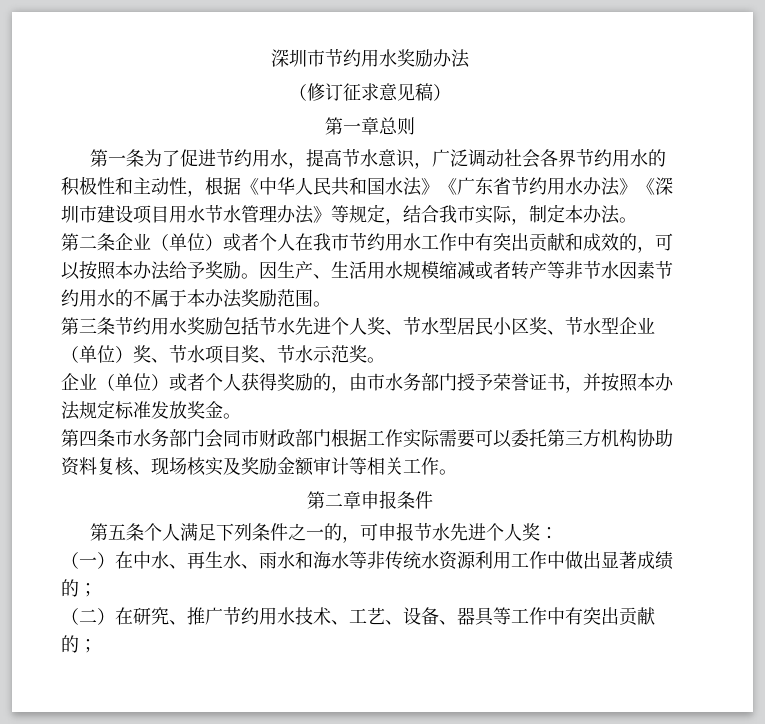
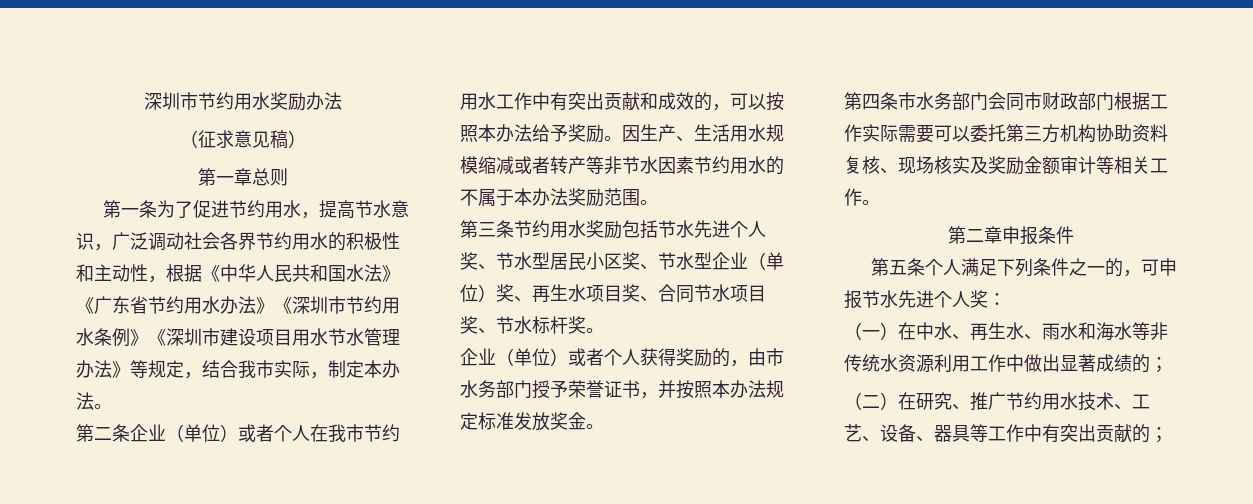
[306,83,343,101] 修订 -> (198, 139) none
(97, 214) none -> [346,296,400,314] [76,328,220,347] 节约用水条例》《深圳市
(169, 360) none -> [532,284,694,303] 再生水项目奖、合同
[313,345,349,363] 示范 -> [532,316,568,334] 标杆

